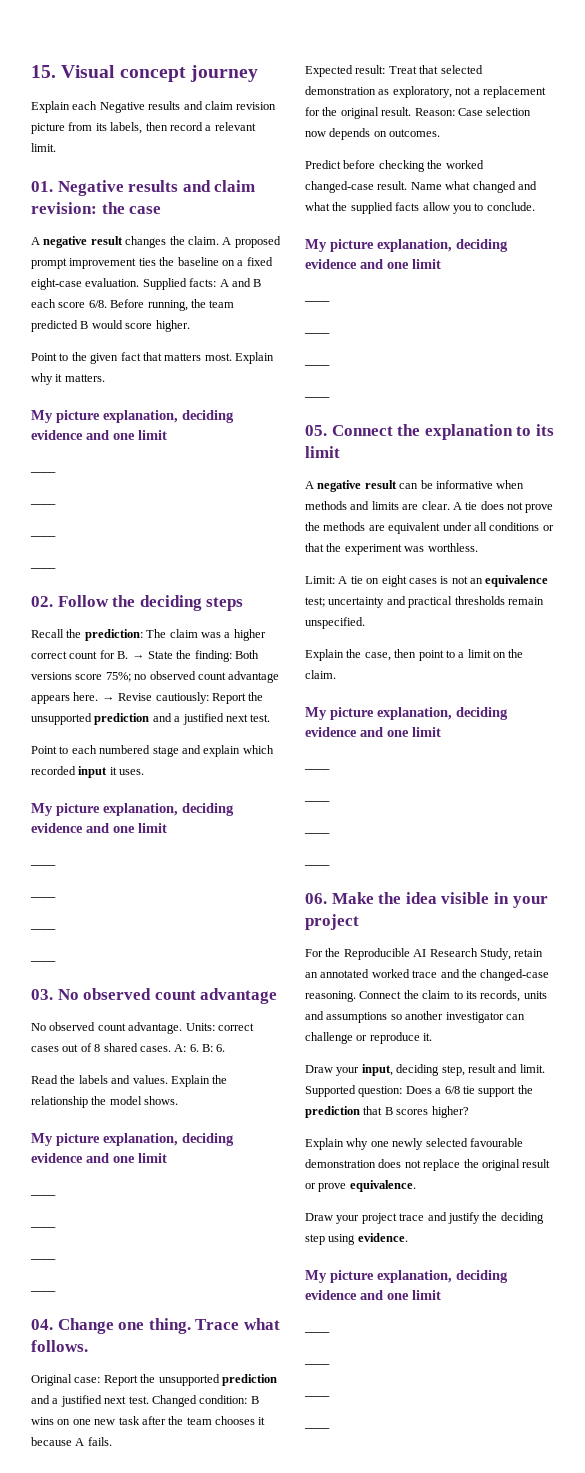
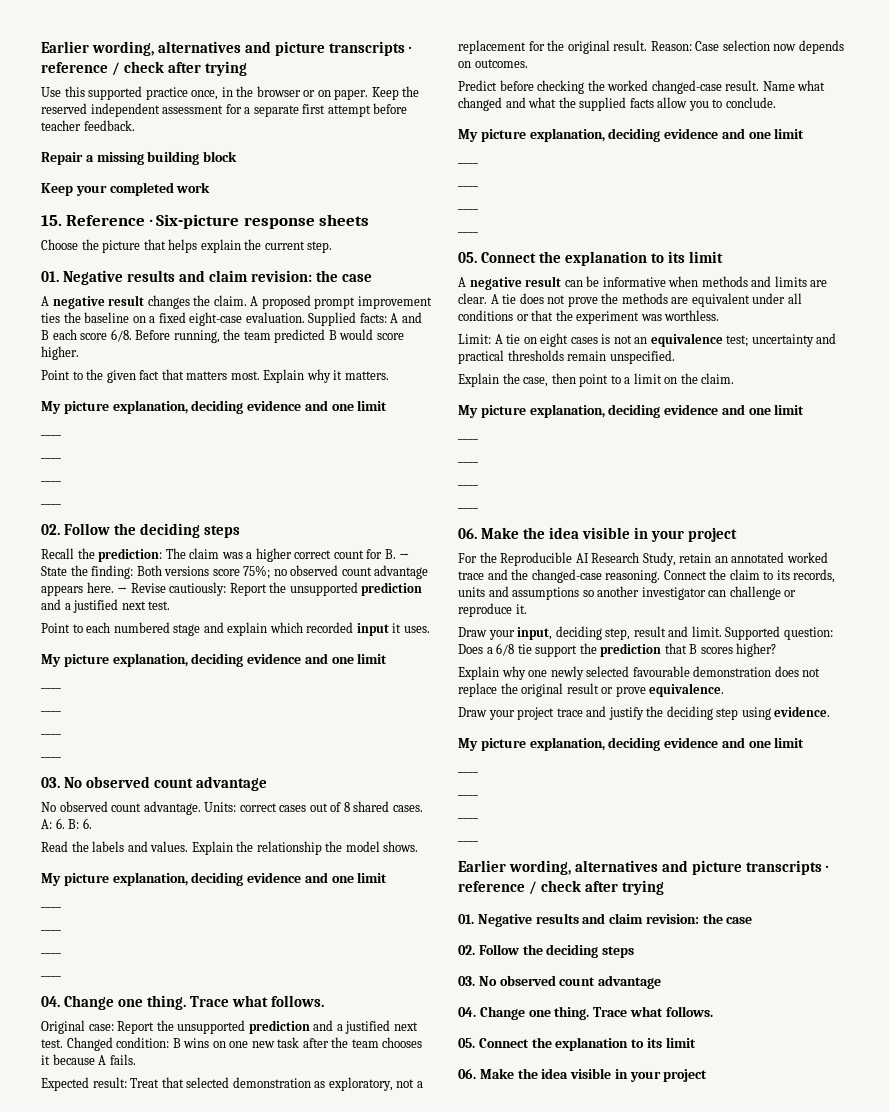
[31,65,258,82] [31,101,277,113] [31,122,256,134] [31,143,56,152] 15. Visual concept journey // Explain each Negative results and claim revision picture from its labels, then record a relevant limit. -> [41,41,413,56] [41,61,248,76] [41,86,420,100] [41,103,408,117] [41,120,135,131] [41,151,238,165] [41,182,211,196] [41,214,370,229] [41,239,333,253] Earlier wording, alternatives and picture transcripts · reference / check after trying // Use this supported practice once, in the browser or on paper. Keep the reserved independent assessment for a separate first attempt before teacher feedback. // Repair a missing building block // Keep your completed work // 15. Reference · Six-picture response sheets // Choose the picture that helps explain the current step.
(330, 1428) none -> [458,860,830,875] [458,880,665,895] [458,913,753,927] [458,944,635,958] [458,975,662,989] [458,1006,713,1020] [458,1037,696,1051] [458,1068,708,1082] // Earlier wording, alternatives and picture transcripts · reference / check after trying // 01. Negative results and claim revision: the case // 02. Follow the deciding steps // 03. No observed count advantage // 04. Change one thing. Trace what follows. // 05. Connect the explanation to its limit // 06. Make the idea visible in your project

